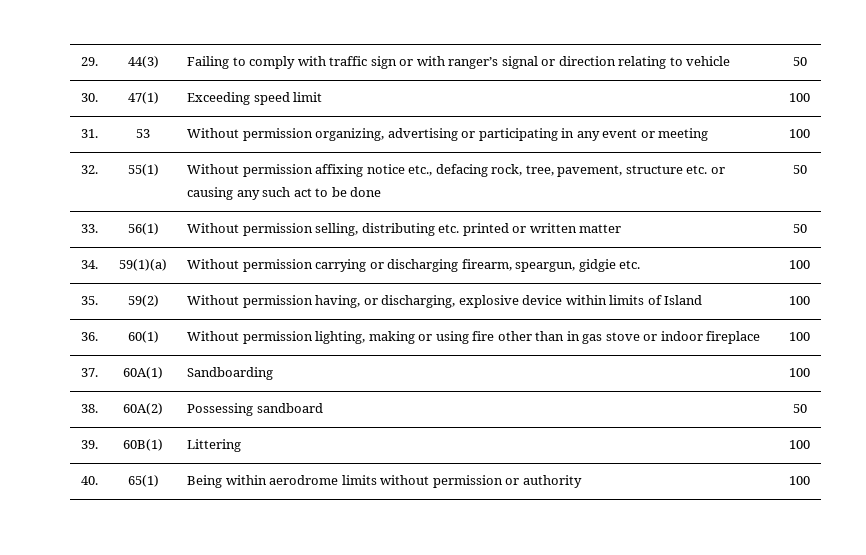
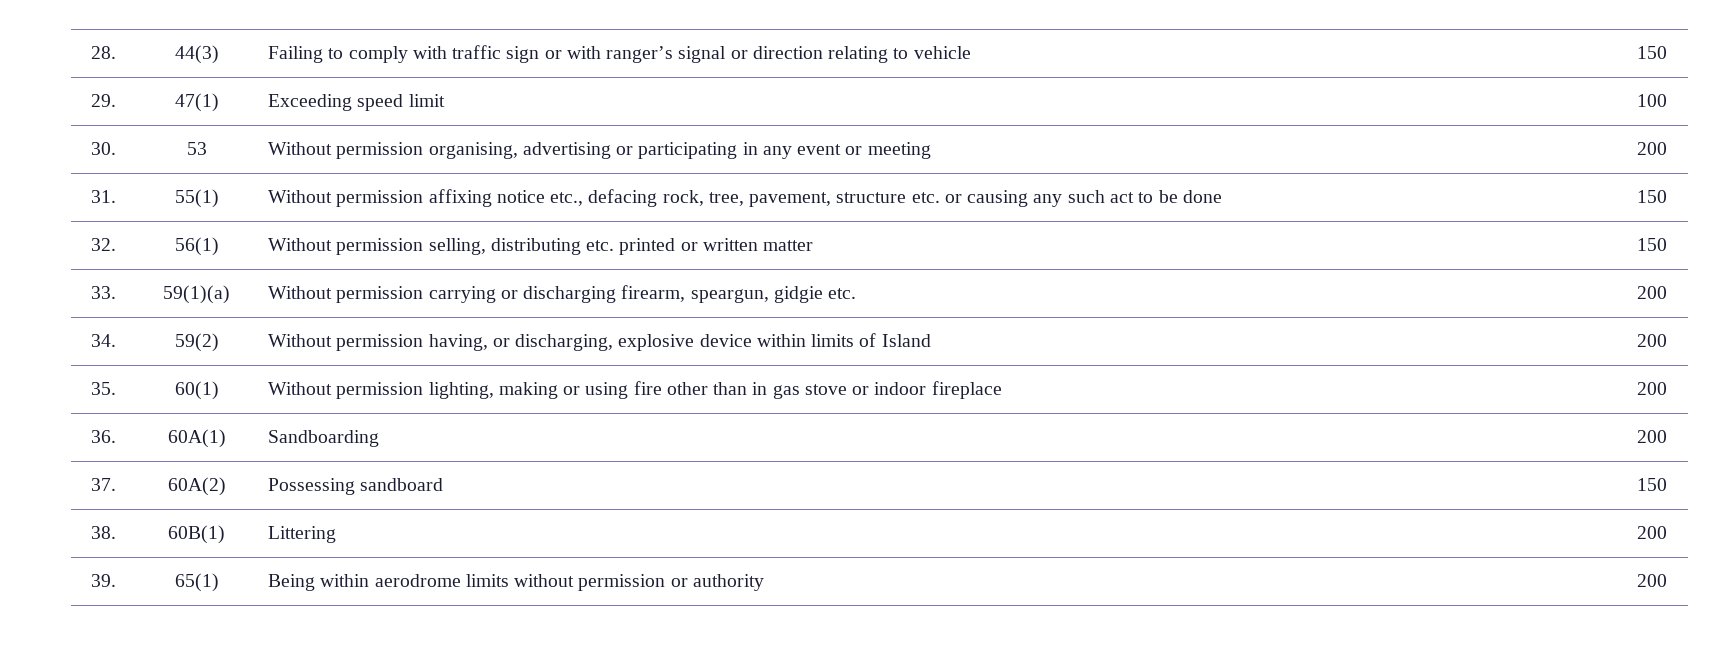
[81,57,98,66] 29. -> [91,46,116,59] 28.
[792,57,807,66] [81,93,98,102] 50 // 30. -> [1637,46,1667,59] [91,94,116,107] 150 // 29.
[81,129,98,138] 31. -> [91,142,116,155] 30.
[315,128,385,141] organizing, -> [428,142,518,159] organising,
[789,129,810,138] [81,165,98,174] 100 // 32. -> [1637,142,1667,155] [91,190,116,203] 200 // 31.
[792,165,807,174] [81,224,98,233] 50 // 33. -> [1637,190,1667,203] [91,238,116,251] 150 // 32.
[792,224,807,233] [81,260,98,269] 50 // 34. -> [1637,238,1667,251] [91,286,116,299] 150 // 33.
[789,260,810,269] [81,296,98,305] 100 // 35. -> [1637,286,1667,299] [91,334,116,347] 200 // 34.
[789,296,810,305] [81,332,98,341] 100 // 36. -> [1637,334,1667,347] [91,382,116,395] 200 // 35.
[789,332,810,341] [81,368,98,377] 100 // 37. -> [1637,382,1667,395] [91,430,116,443] 200 // 36.
[789,368,810,377] [81,404,98,413] 100 // 38. -> [1637,430,1667,443] [91,478,116,491] 200 // 37.
[792,404,807,413] [81,440,98,449] 50 // 39. -> [1637,478,1667,491] [91,526,116,539] 150 // 38.
[789,440,810,449] [81,476,98,485] 100 // 40. -> [1637,526,1667,539] [91,574,116,587] 200 // 39.
[789,476,810,485] 100 -> [1637,574,1667,587] 200

